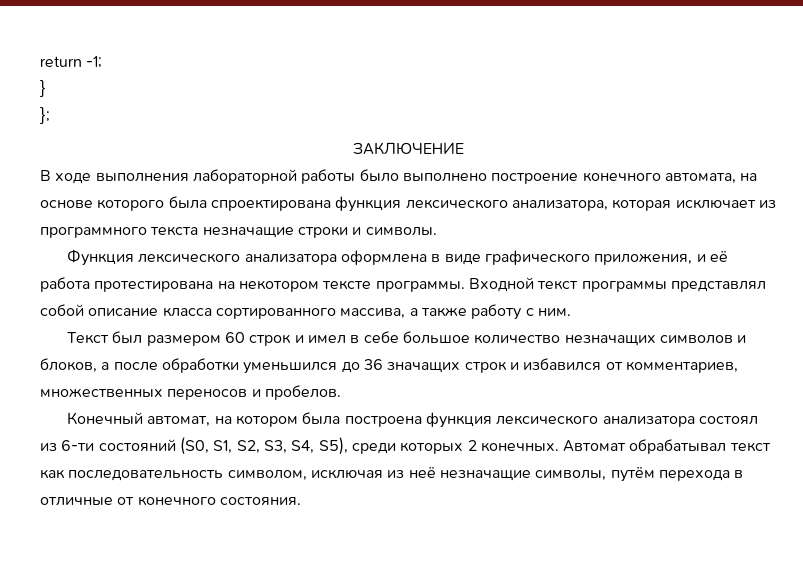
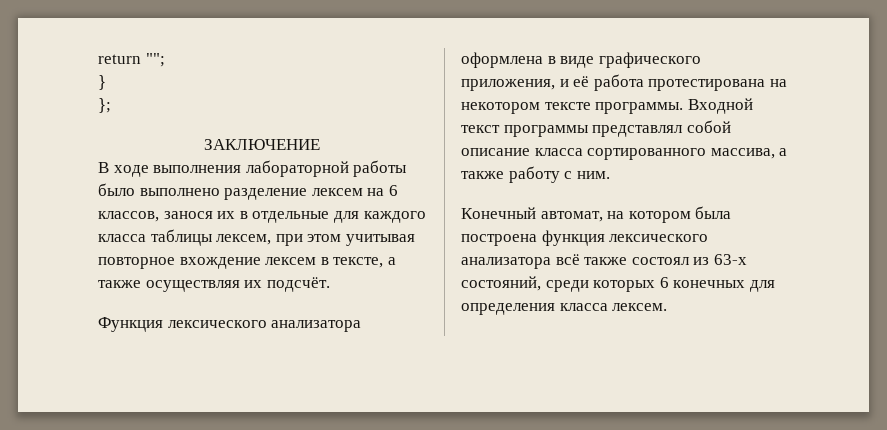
[86,56,103,68] -1; -> [145,53,165,67] "";
[491,172,758,184] [40,196,776,212] [40,226,437,238] построение конечного автомата, на основе которого была спроектирована функция лексического анализатора, которая исключает из программного текста незначащие строки и символы. -> [224,185,398,200] [98,211,426,223] [98,229,415,246] [98,257,396,269] [98,277,330,292] разделение лексем на 6 классов, занося их в отдельные для каждого класса таблицы лексем, при этом учитывая повторное вхождение лексем в тексте, а также осуществляя их подсчёт.
[66,331,747,346] [40,358,738,374] [40,385,341,400] // Текст был размером 60 строк и имел в себе большое количество незначащих символов и блоков, а после обработки уменьшился до 36 значащих строк и избавился от комментариев, множественных переносов и пробелов. -> (610, 175) none
[698,416,758,425] [40,437,771,455] [40,467,744,482] [40,496,301,506] состоял из 6-ти состояний (S0, S1, S2, S3, S4, S5), среди которых 2 конечных. Автомат обрабатывал текст как последовательность символом, исключая из неё незначащие символы, путём перехода в отличные от конечного состояния. -> [555,254,747,265] [461,276,775,292] [461,303,668,315] всё также состоял из 63-х состояний, среди которых 6 конечных для определения класса лексем.

